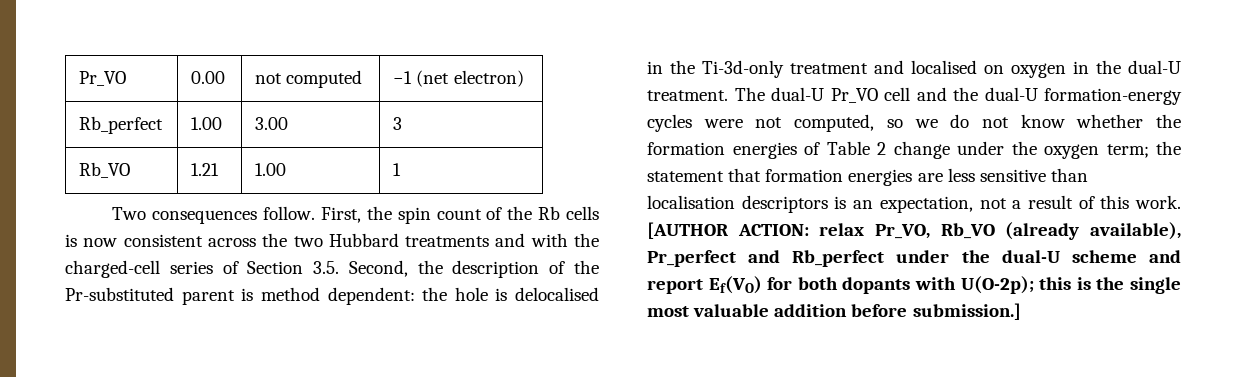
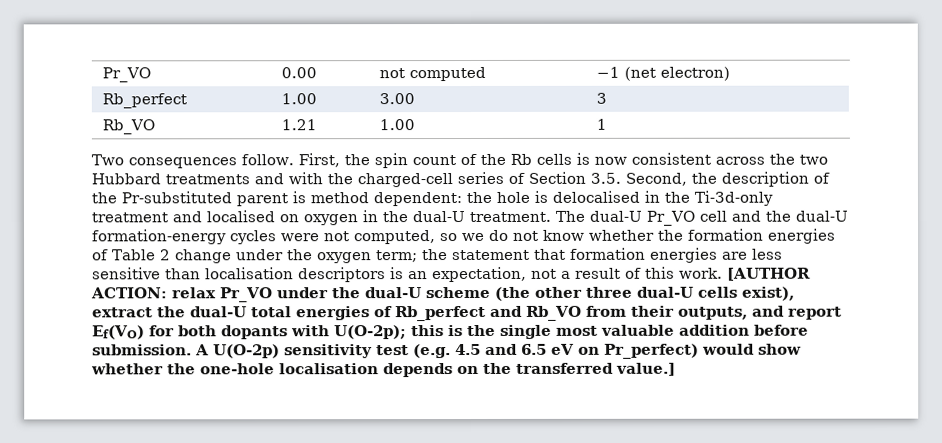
[875,222,1181,240] [647,250,1137,267] Pr_VO, Rb_VO (already available), Pr_perfect and Rb_perfect under the dual-U scheme -> [220,286,795,303] [92,305,748,322] Pr_VO under the dual-U scheme (the other three dual-U cells exist), extract the dual-U total energies of Rb_perfect and Rb_VO from their outputs,
[912,303,1021,320] submission.] -> [92,343,802,359] [91,362,676,378] submission. A U(O-2p) sensitivity test (e.g. 4.5 and 6.5 eV on Pr_perfect) would show whether the one-hole localisation depends on the transferred value.]

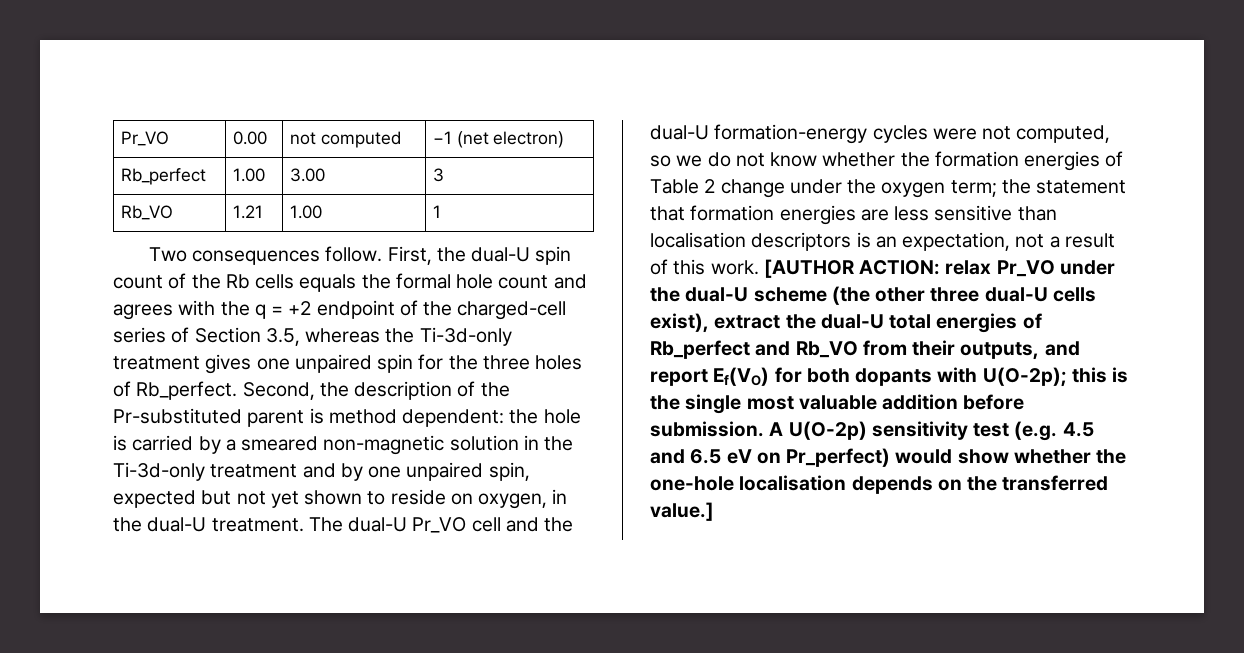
(370, 160) none -> [471,247,531,262] dual-U
[575,152,828,165] [91,171,621,188] is now consistent across the two Hubbard treatments and with the charged-cell series of Section 3.5. -> [299,273,587,292] [113,300,567,320] [113,327,512,346] [113,354,583,374] [113,381,238,400] equals the formal hole count and agrees with the q = +2 endpoint of the charged-cell series of Section 3.5, whereas the Ti-3d-only treatment gives one unpaired spin for the three holes of Rb_perfect.
[552,190,640,203] delocalised -> [132,435,519,455] carried by a smeared non-magnetic solution
[206,210,359,226] localised on oxygen -> [340,462,530,481] [113,489,548,509] by one unpaired spin, expected but not yet shown to reside on oxygen,

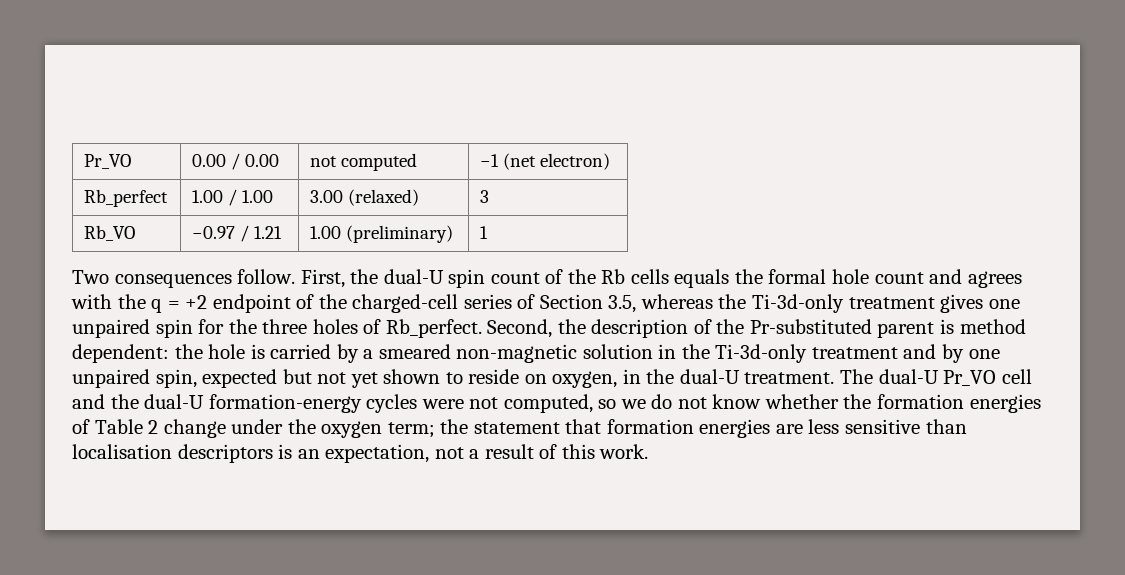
(268, 138) none -> [231,153,280,170] / 0.00
(266, 175) none -> [228,189,274,206] / 1.00
(326, 175) none -> [348,189,420,206] (relaxed)
(174, 212) none -> [192,225,250,242] −0.97 /
(323, 212) none -> [346,225,454,243] (preliminary)
[763,259,1115,278] [650,286,1096,305] [650,313,1042,333] [650,340,1080,360] [650,367,1129,387] [650,394,1025,414] [650,421,1094,441] [650,448,1127,467] [650,475,1109,494] [650,502,714,521] [AUTHOR ACTION: relax Pr_VO under the dual-U scheme (the other three dual-U cells exist), extract the dual-U total energies of Rb_perfect and Rb_VO from their outputs, and report Ef(VO) for both dopants with U(O-2p); this is the single most valuable addition before submission. A U(O-2p) sensitivity test (e.g. 4.5 and 6.5 eV on Pr_perfect) would show whether the one-hole localisation depends on the transferred value.] -> (649, 451) none

